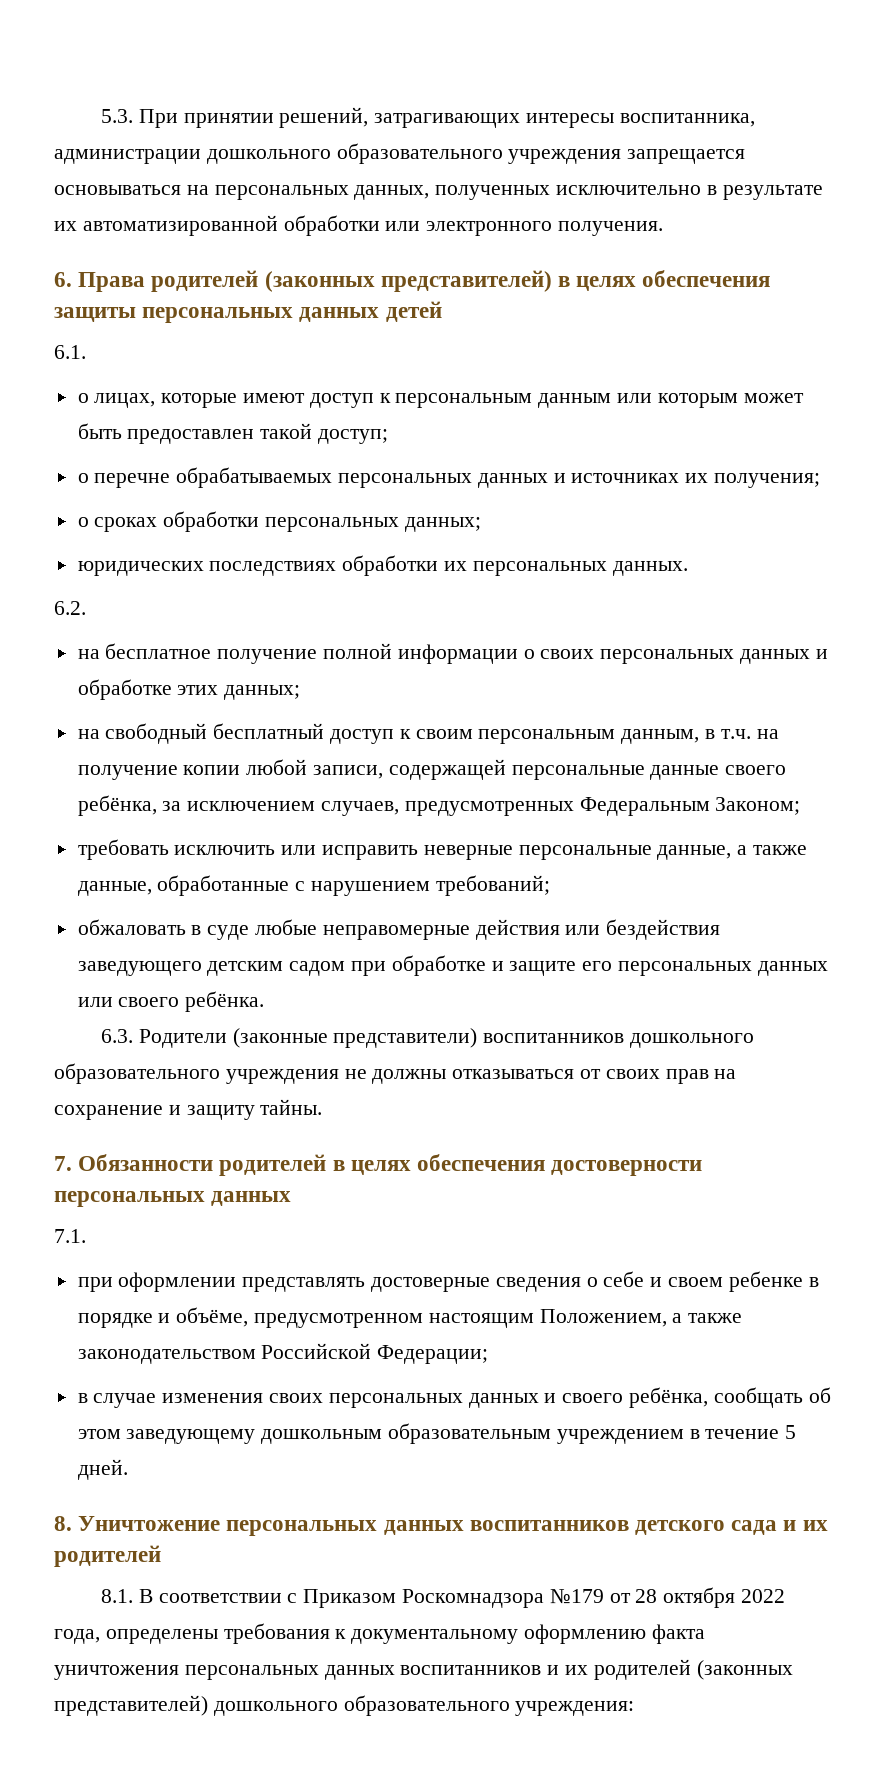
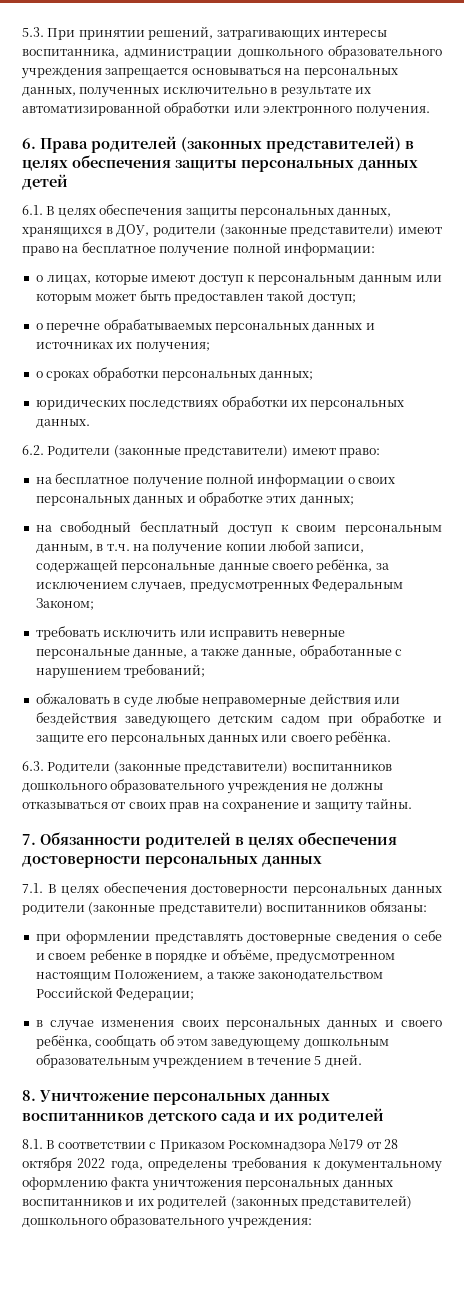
(86, 352) none -> [46,204,392,218] [22,224,442,237] [22,242,375,257] В целях обеспечения защиты персональных данных, хранящихся в ДОУ, родители (законные представители) имеют право на бесплатное получение полной информации:
(86, 608) none -> [47,445,380,458] Родители (законные представители) имеют право:
(86, 1236) none -> [47,882,442,896] [22,901,427,915] В целях обеспечения достоверности персональных данных родители (законные представители) воспитанников обязаны:

